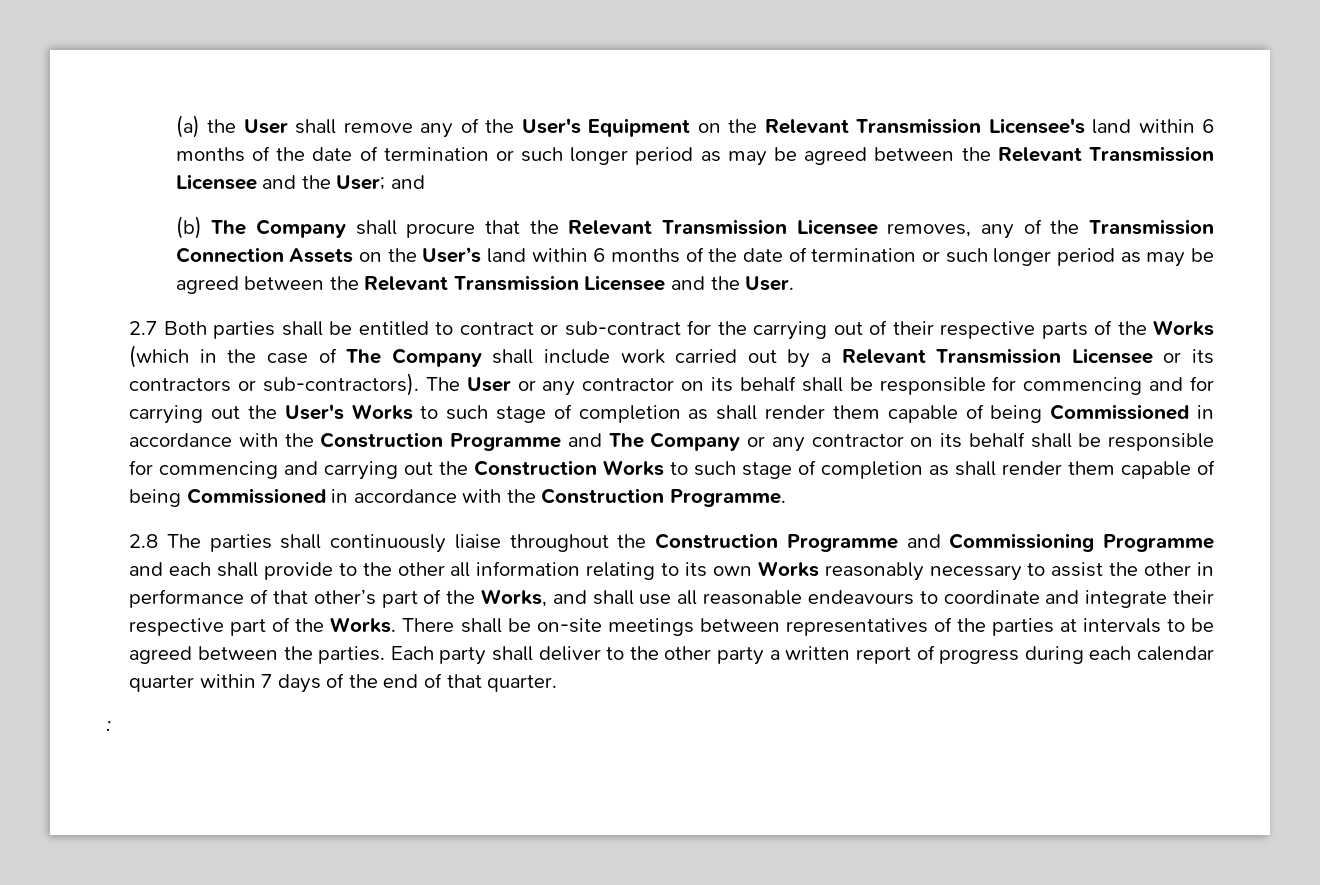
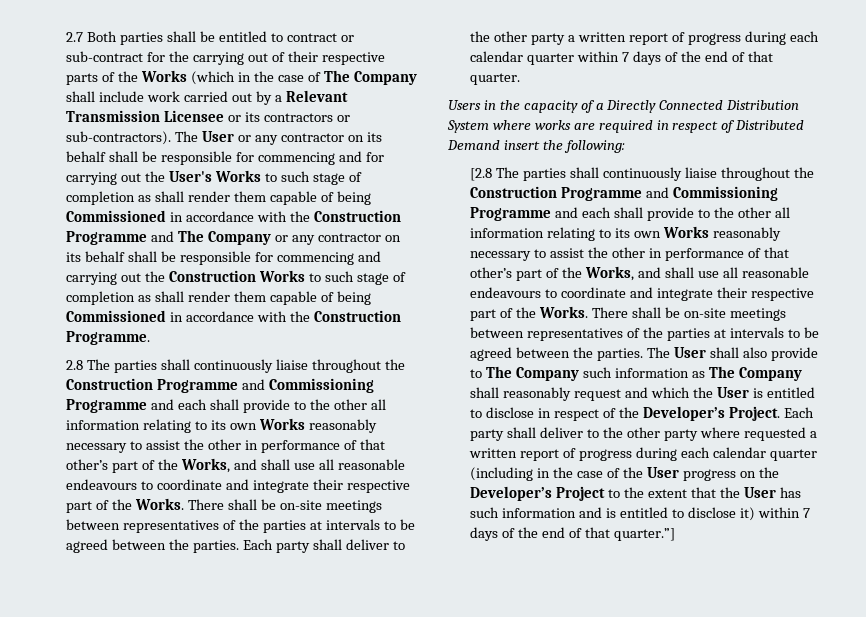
[175,115,1215,138] [175,146,1215,166] [175,174,425,190] [175,216,1215,239] [175,247,1214,267] [175,275,795,294] (a) the User shall remove any of the User's Equipment on the Relevant Transmission Licensee's land within 6 months of the date of termination or such longer period as may be agreed between the Relevant Transmission Licensee and the User; and // (b) The Company shall procure that the Relevant Transmission Licensee removes, any of the Transmission Connection Assets on the User’s land within 6 months of the date of termination or such longer period as may be agreed between the Relevant Transmission Licensee and the User. // -> (66, 37) none
[106,721,111,733] : -> [448,100,800,113] [447,120,805,133] [447,140,625,153] [470,167,814,181] [470,186,779,201] [470,207,790,221] [470,226,781,241] [470,247,789,261] [470,266,809,281] [470,287,814,301] [470,306,786,321] [470,327,819,341] [470,347,818,361] [470,366,802,381] [470,387,815,401] [470,406,814,421] [470,427,817,441] [469,447,817,461] [470,467,779,481] [470,486,801,501] [470,507,810,521] [470,527,675,541] Users in the capacity of a Directly Connected Distribution System where works are required in respect of Distributed Demand insert the following: // [2.8 The parties shall continuously liaise throughout the Construction Programme and Commissioning Programme and each shall provide to the other all information relating to its own Works reasonably necessary to assist the other in performance of that other’s part of the Works, and shall use all reasonable endeavours to coordinate and integrate their respective part of the Works. There shall be on-site meetings between representatives of the parties at intervals to be agreed between the parties. The User shall also provide to The Company such information as The Company shall reasonably request and which the User is entitled to disclose in respect of the Developer’s Project. Each party shall deliver to the other party where requested a written report of progress during each calendar quarter (including in the case of the User progress on the Developer’s Project to the extent that the User has such information and is entitled to disclose it) within 7 days of the end of that quarter.”]

